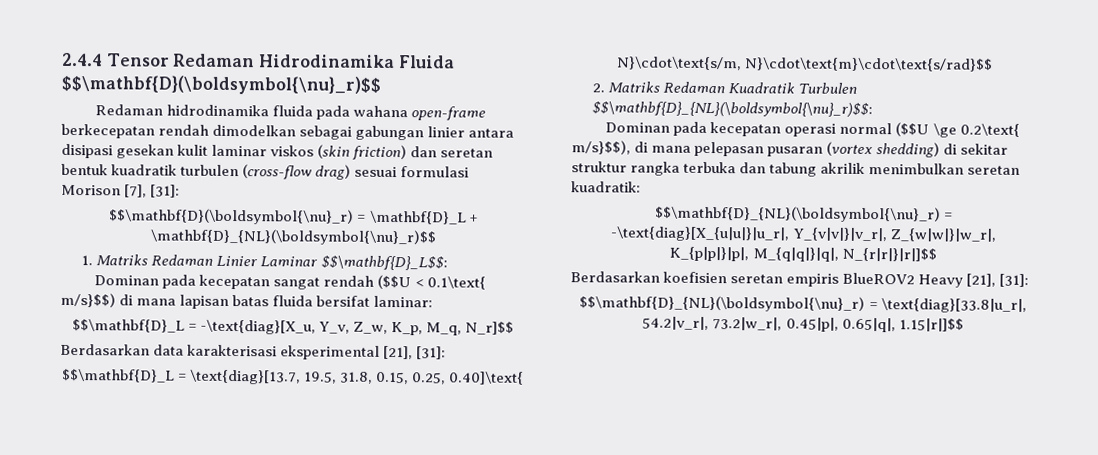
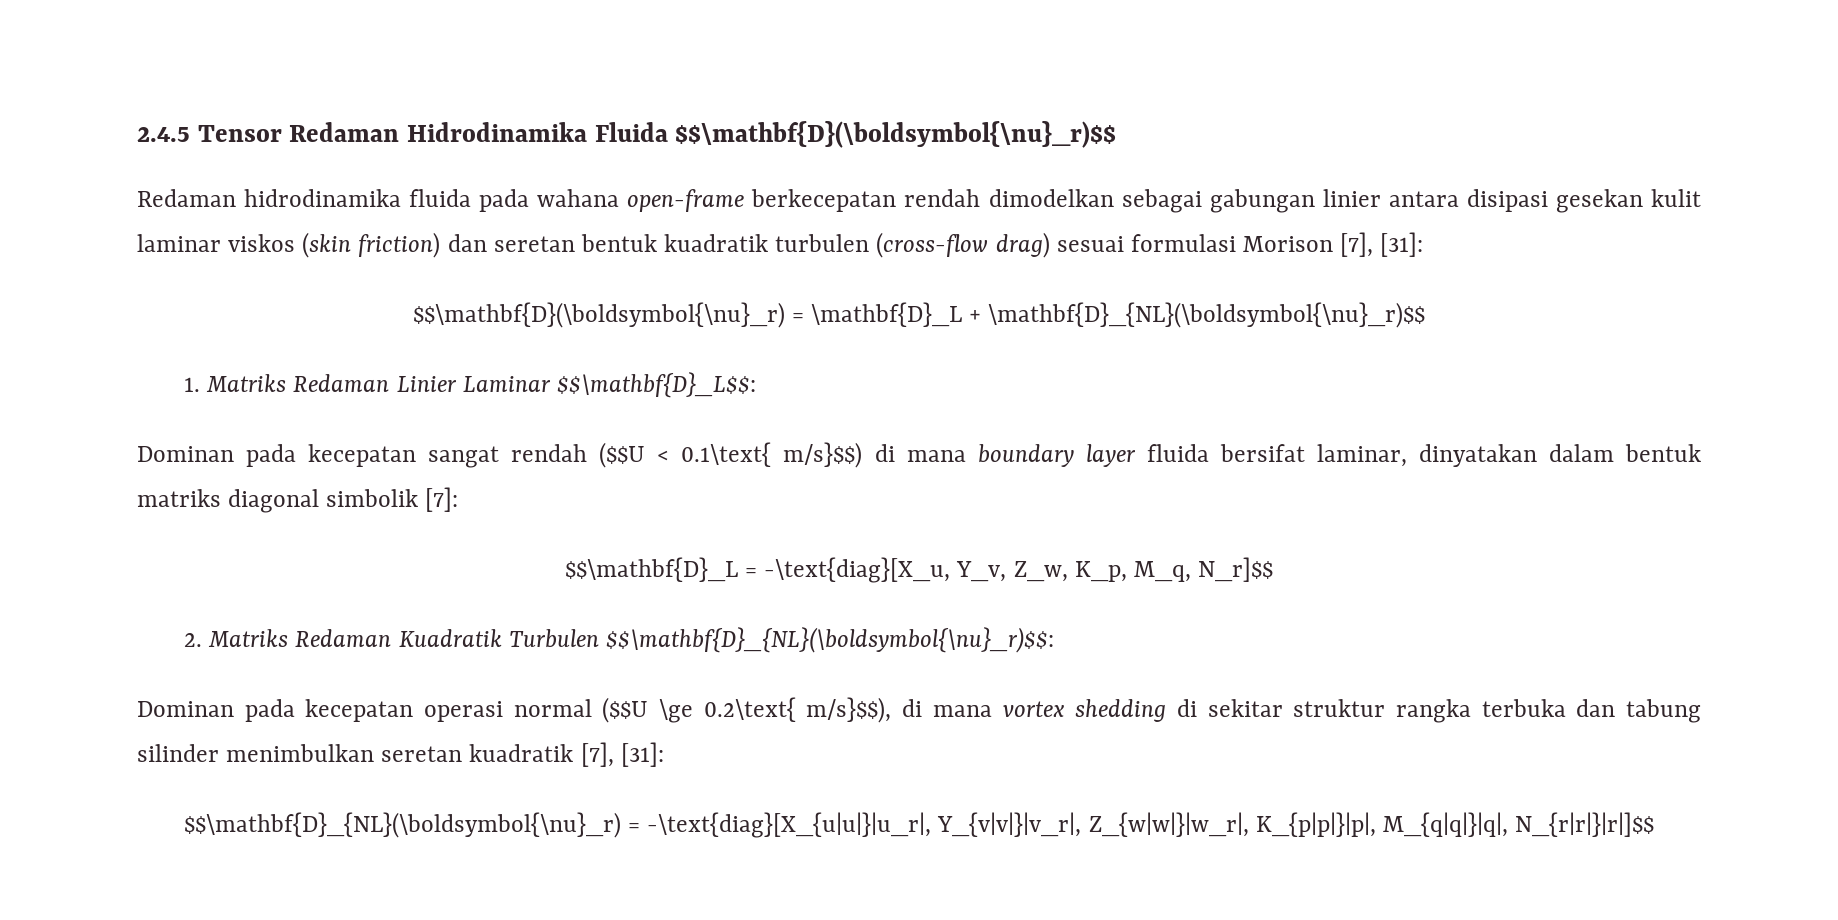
[62,52,103,67] 2.4.4 -> [137,127,190,142] 2.4.5
[179,294,434,309] lapisan batas fluida bersifat laminar: -> [977,444,1702,467] [137,487,459,513] boundary layer fluida bersifat laminar, dinyatakan dalam bentuk matriks diagonal simbolik [7]:
[60,343,447,360] [61,368,525,385] [615,56,994,72] // Berdasarkan data karakterisasi eksperimental [21], [31]: // $$\mathbf{D}_L = \text{diag}[13.7, 19.5, 31.8, 0.15, 0.25, 0.40]\text{ N}\cdot\text{s/m, N}\cdot\text{m}\cdot\text{s/rad}$$ -> (1274, 569) none
[694,141,941,158] pelepasan pusaran (vortex shedding) -> [1002,699,1167,722] vortex shedding
[820,162,866,174] akrilik -> [137,744,219,762] silinder
[571,181,641,193] kuadratik: -> [469,742,664,767] kuadratik [7], [31]:
[570,271,1030,288] [579,295,1027,314] [642,316,964,333] // Berdasarkan koefisien seretan empiris BlueROV2 Heavy [21], [31]: // $$\mathbf{D}_{NL}(\boldsymbol{\nu}_r) = \text{diag}[33.8|u_r|, 54.2|v_r|, 73.2|w_r|, 0.45|p|, 0.65|q|, 1.15|r|]$$ -> (1655, 824) none

